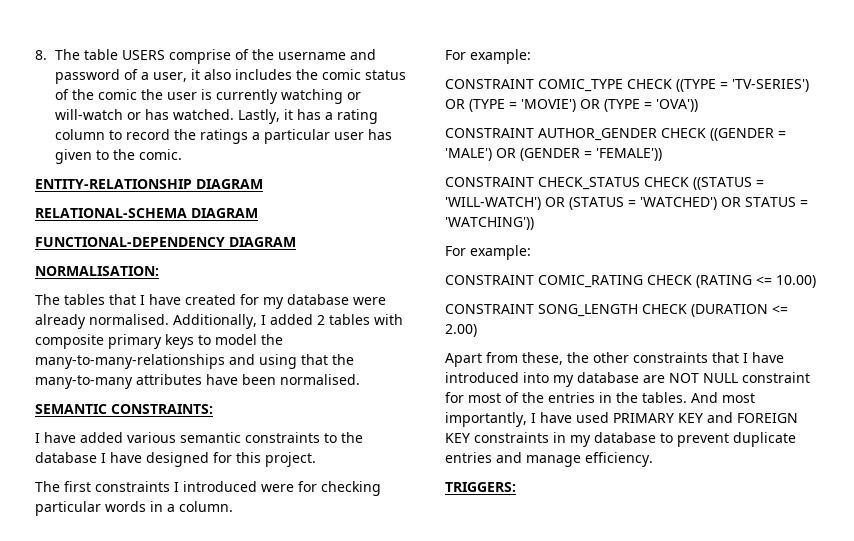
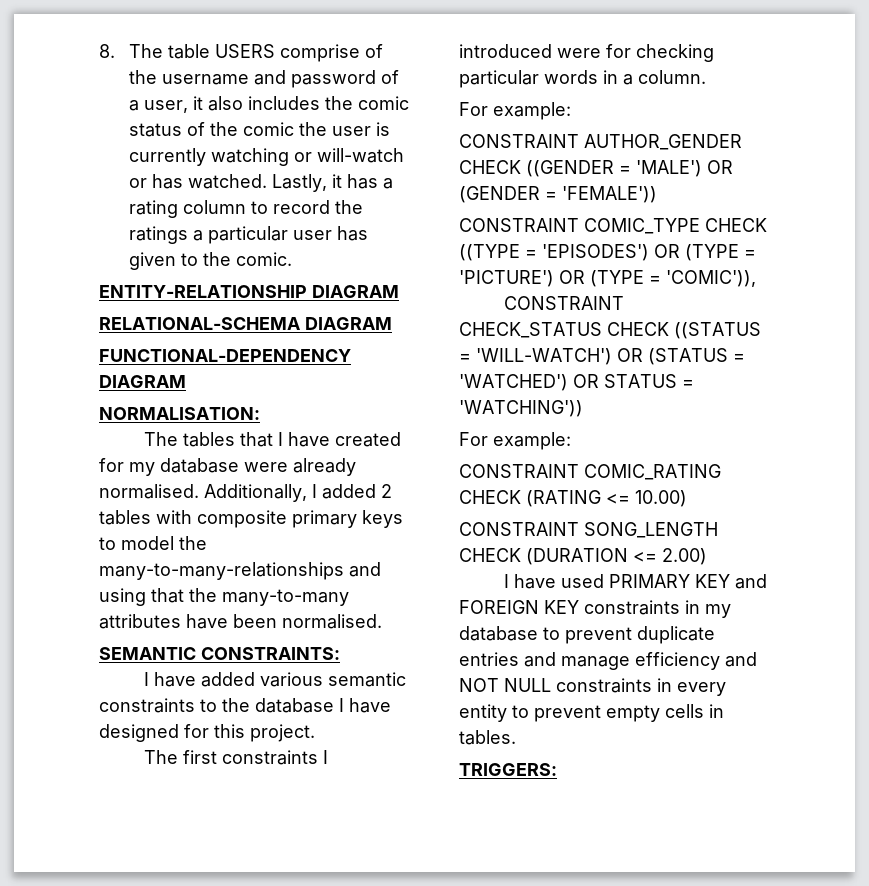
[445,79,809,92] [445,99,698,112] // CONSTRAINT COMIC_TYPE CHECK ((TYPE = 'TV-SERIES') OR (TYPE = 'MOVIE') OR (TYPE = 'OVA')) -> (571, 111) none
(662, 154) none -> [459,218,767,234] [459,244,756,261] [459,270,756,287] // CONSTRAINT COMIC_TYPE CHECK ((TYPE = 'EPISODES') OR (TYPE = 'PICTURE') OR (TYPE = 'COMIC')),
[445,352,784,367] [445,372,810,387] [445,392,755,403] [445,412,527,427] Apart from these, the other constraints that I have introduced into my database are NOT NULL constraint for most of the entries in the tables. And most importantly, -> (707, 556) none
[585,452,653,467] efficiency. -> [635,652,757,670] [459,678,726,696] [459,704,724,722] [459,730,516,745] efficiency and NOT NULL constraints in every entity to prevent empty cells in tables.

